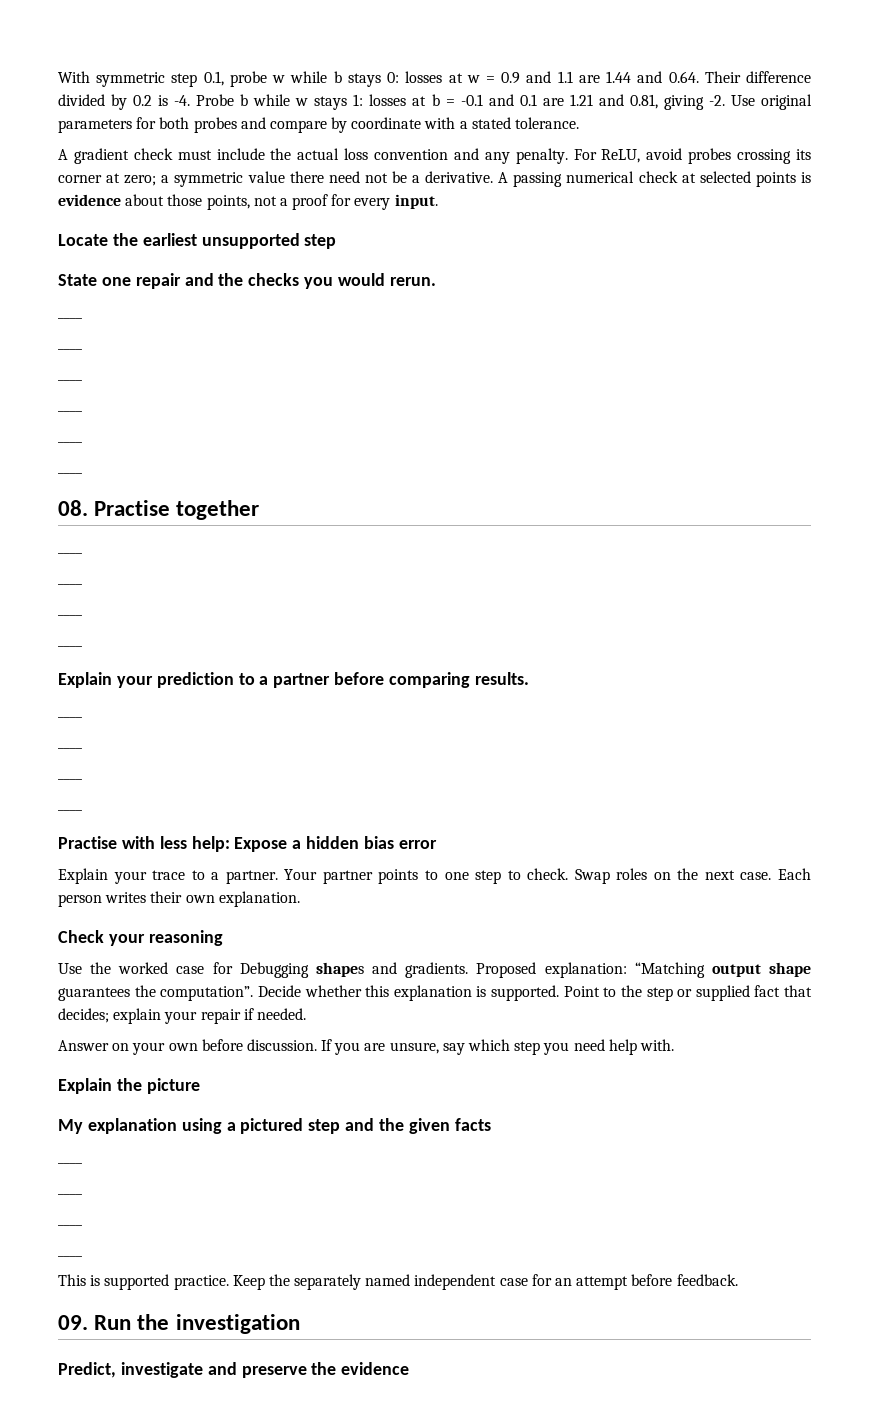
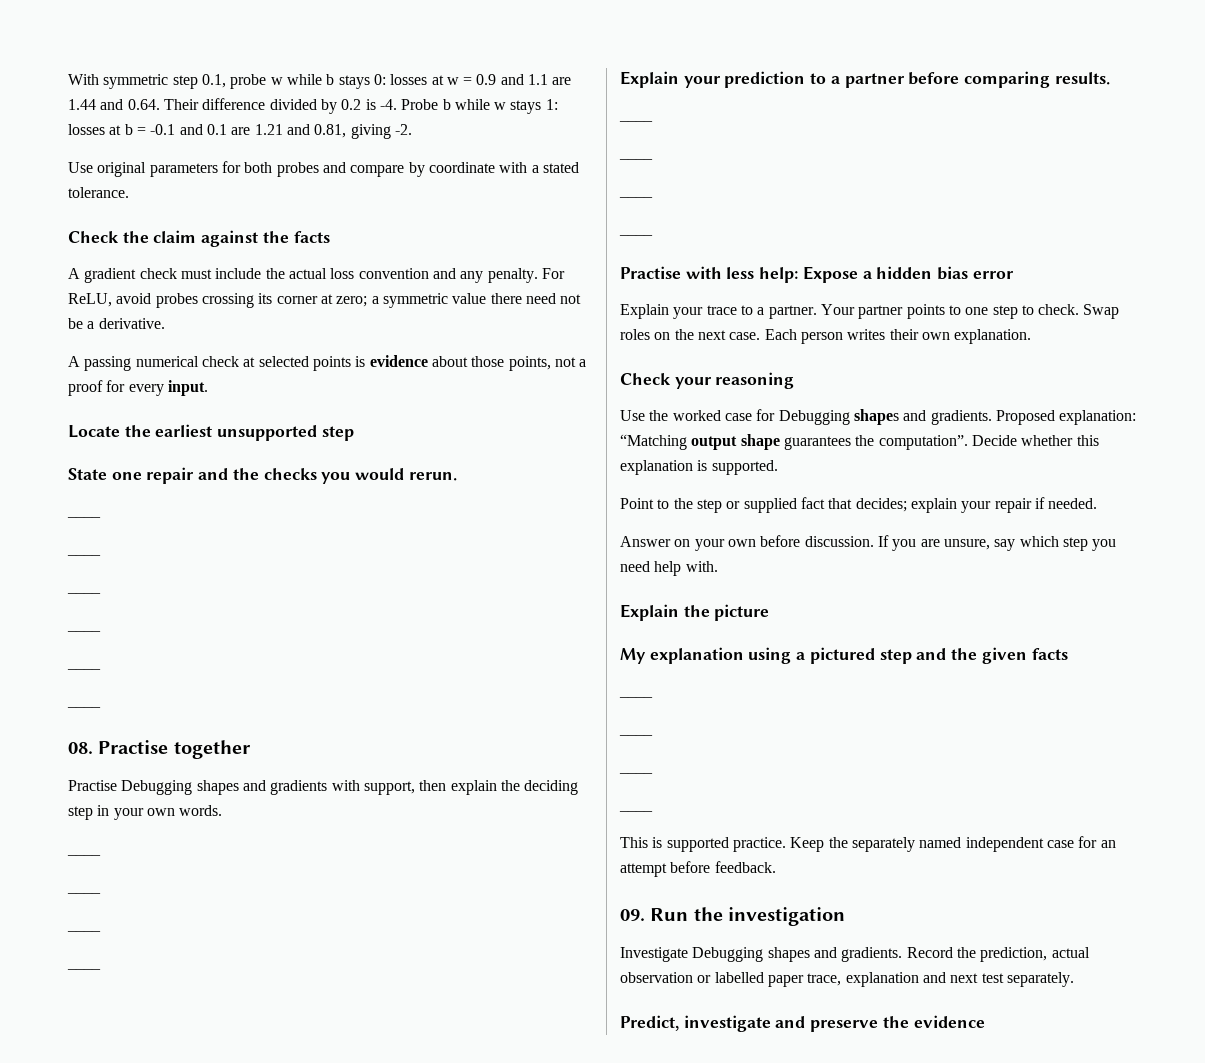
(725, 100) none -> (412, 129) //
(580, 123) none -> [68,230,330,247] // Check the claim against the facts
(494, 177) none -> (165, 323) //
(260, 510) none -> [68,780,579,795] [68,805,223,820] // Practise Debugging shapes and gradients with support, then explain the deciding step in your own words.
(559, 993) none -> (778, 467) //
(300, 1324) none -> [620,947,1090,962] [620,972,1074,987] // Investigate Debugging shapes and gradients. Record the prediction, actual observation or labelled paper trace, explanation and next test separately.

